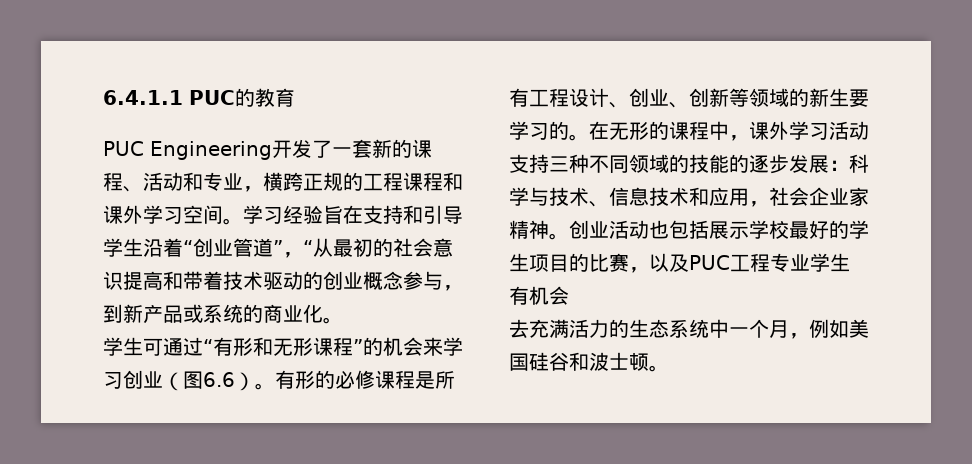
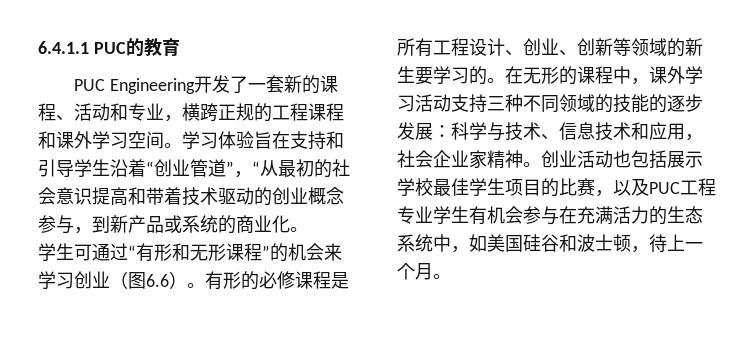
[283,205,303,224] 经 -> [218,131,236,149] 体
[809,220,849,239] 好的 -> [451,178,469,196] 佳
[509,319,529,338] // 去 -> [523,206,577,225] 参与在
[729,319,829,339] 一个月，例 -> [451,246,469,253] ，
(649, 361) none -> [631,234,703,253] [397,263,433,280] ，待上一个月

